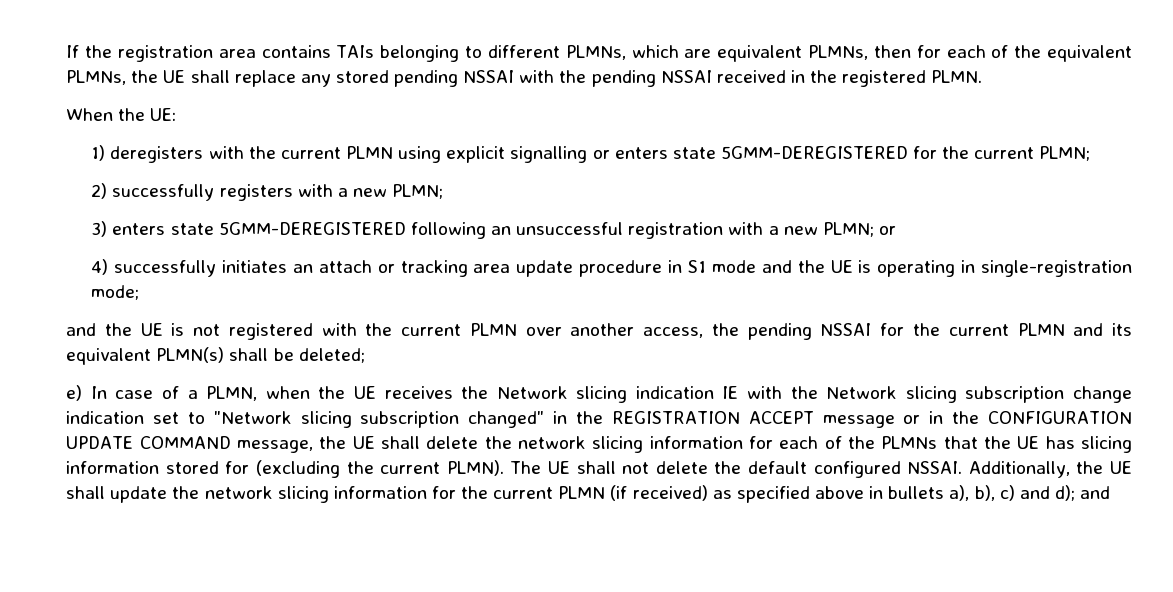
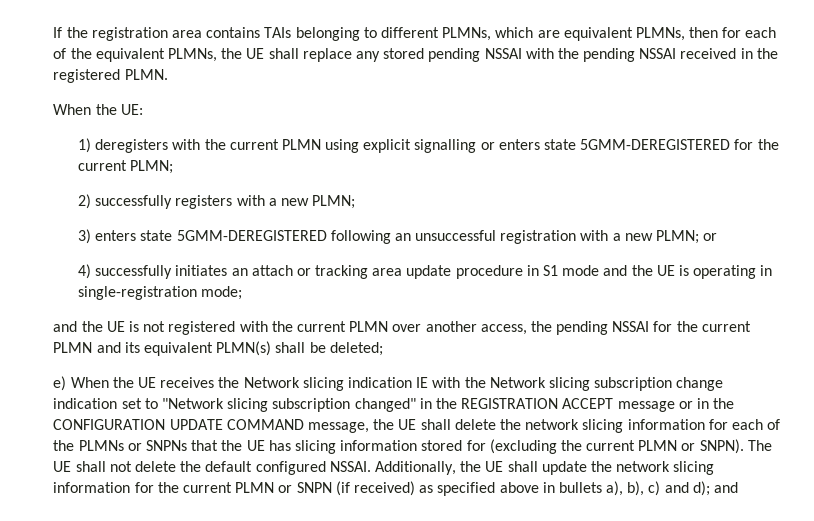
[90,386,310,401] In case of a PLMN, when -> [70,377,109,388] When
(938, 442) none -> [127,440,188,451] or SNPNs
[446,460,504,476] PLMN). -> [638,439,744,454] PLMN or SNPN).
(606, 492) none -> [278,482,332,493] or SNPN

